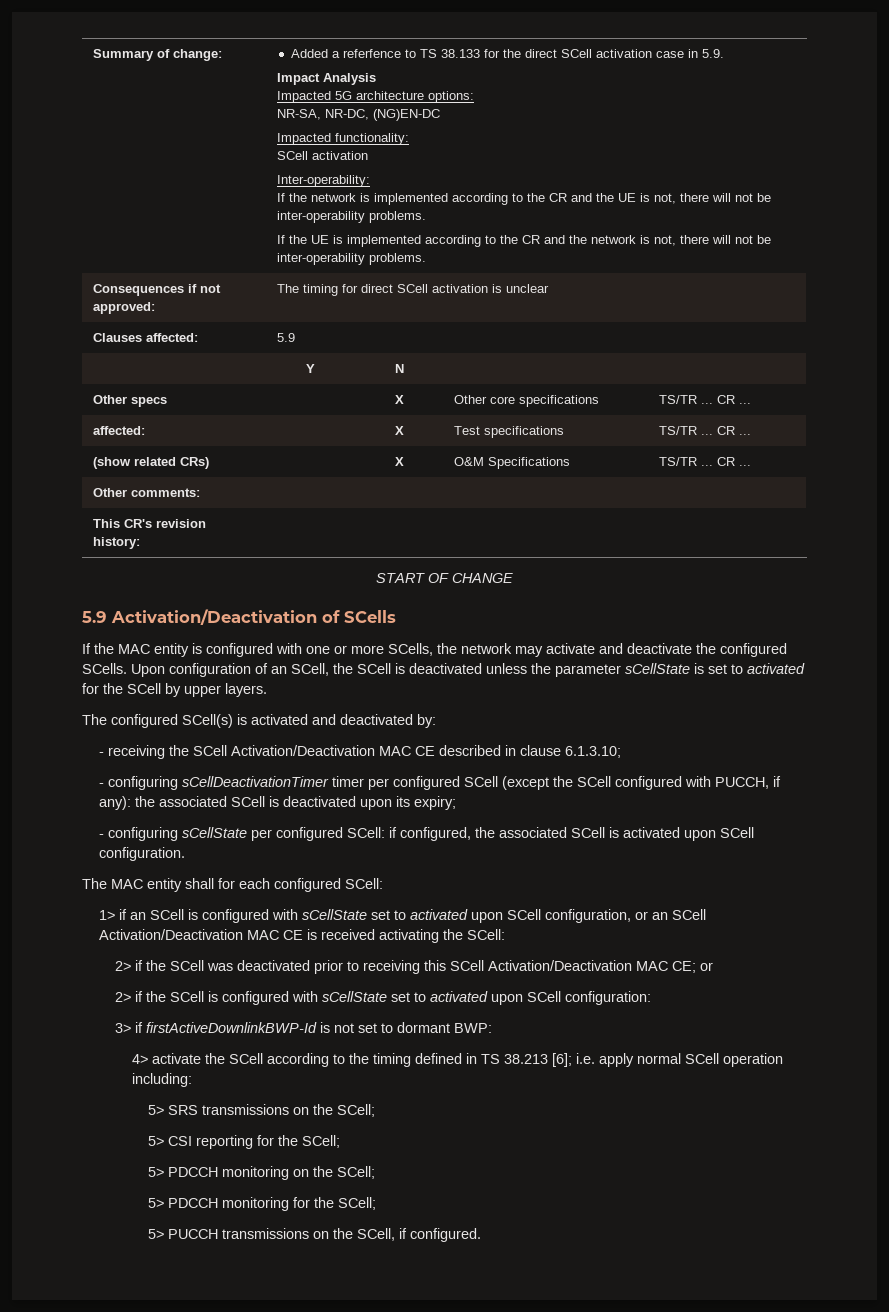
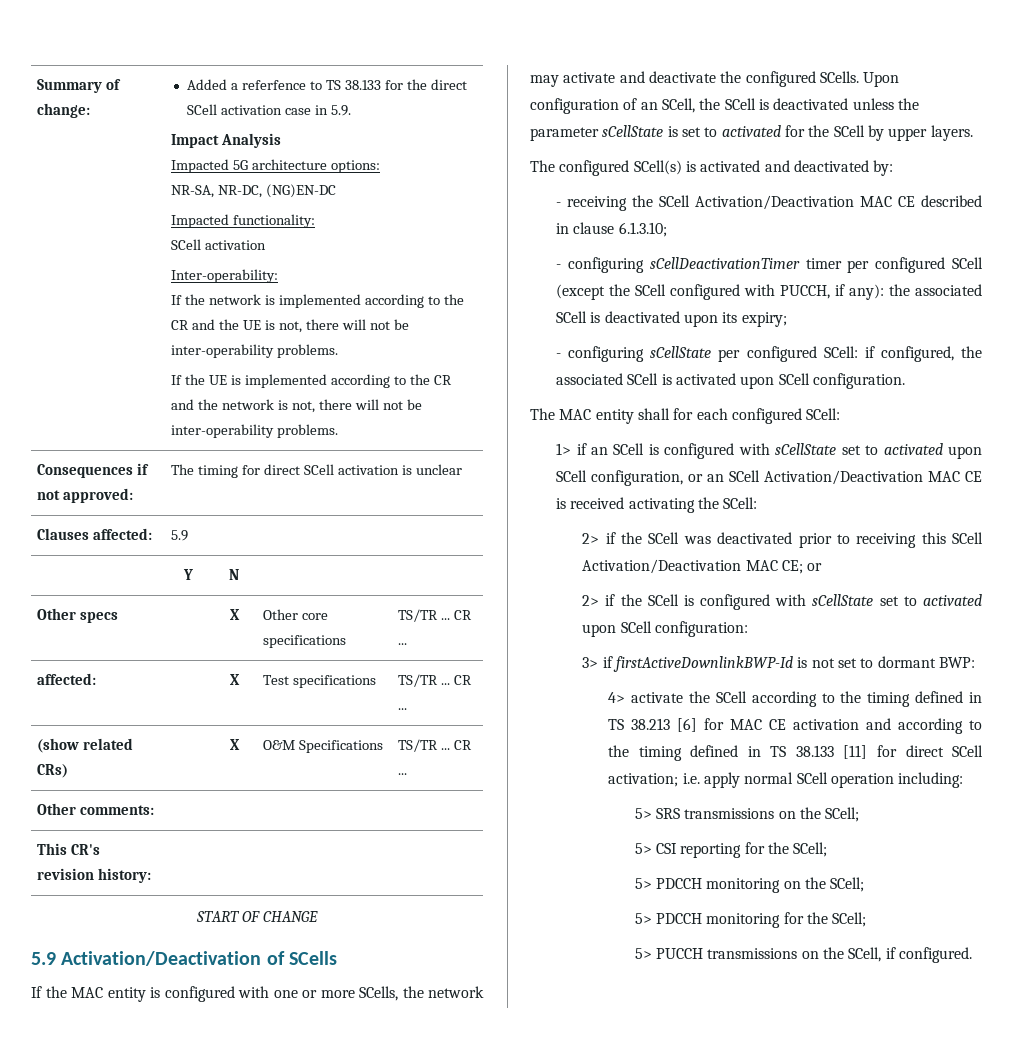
[551,1053,572,1067] [6]; -> [677,718,982,734] [608,745,983,761] [608,773,679,787] [6] for MAC CE activation and according to the timing defined in TS 38.133 [11] for direct SCell activation;

